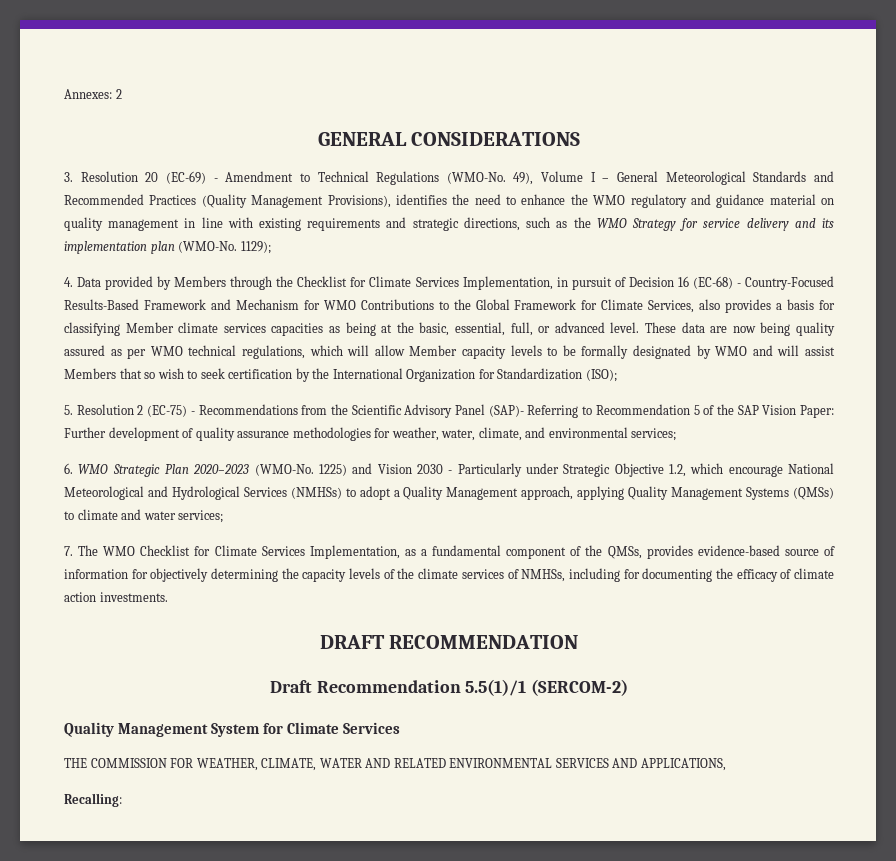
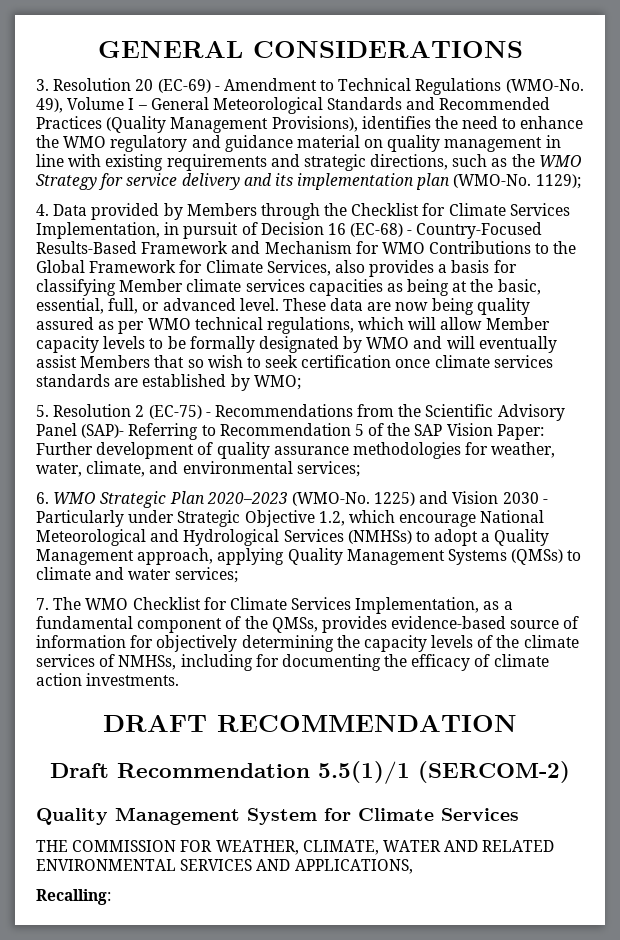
[64,89,122,99] Annexes: 2 // -> (97, 49) none
(800, 350) none -> [478,336,557,353] eventually
[295,368,617,382] by the International Organization for Standardization (ISO); -> [395,355,553,368] [36,374,301,391] once climate services standards are established by WMO;

